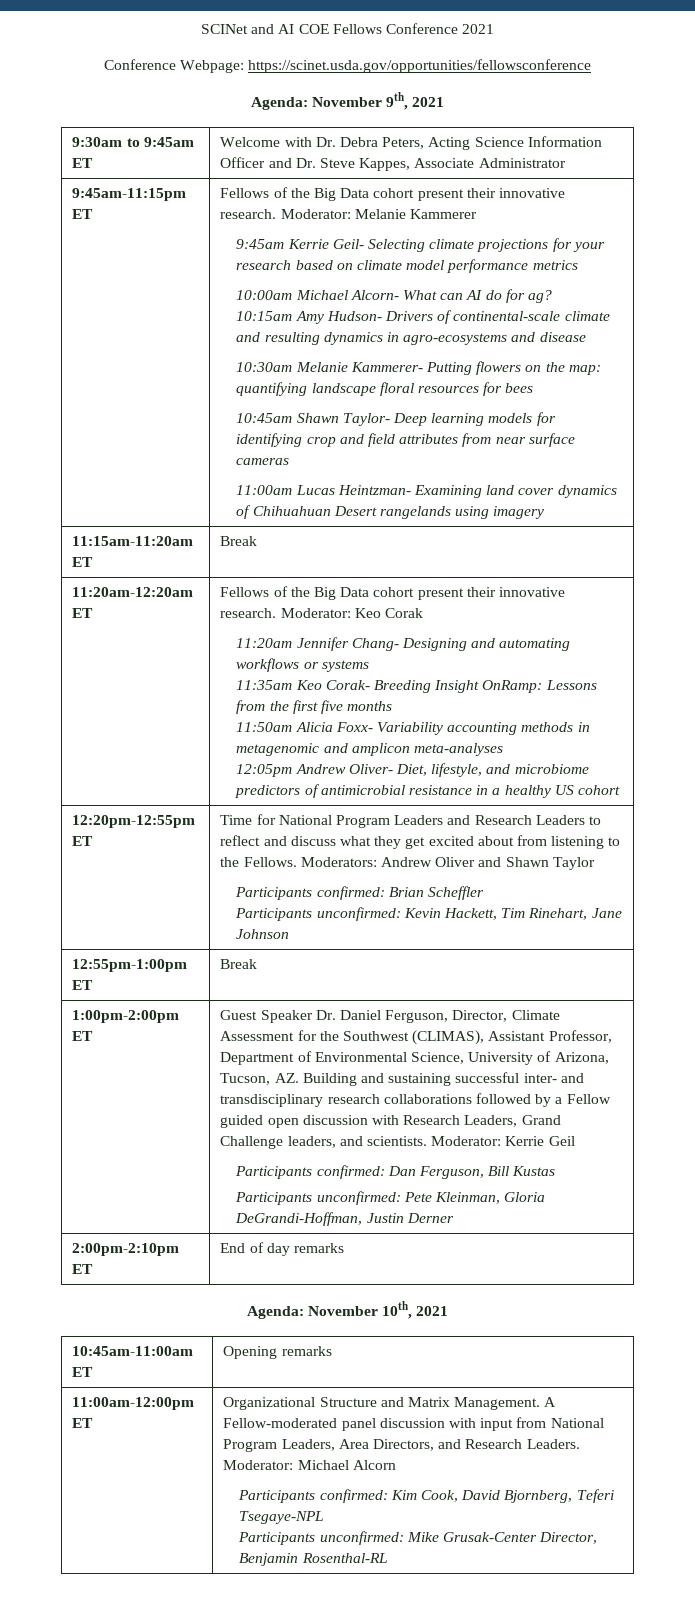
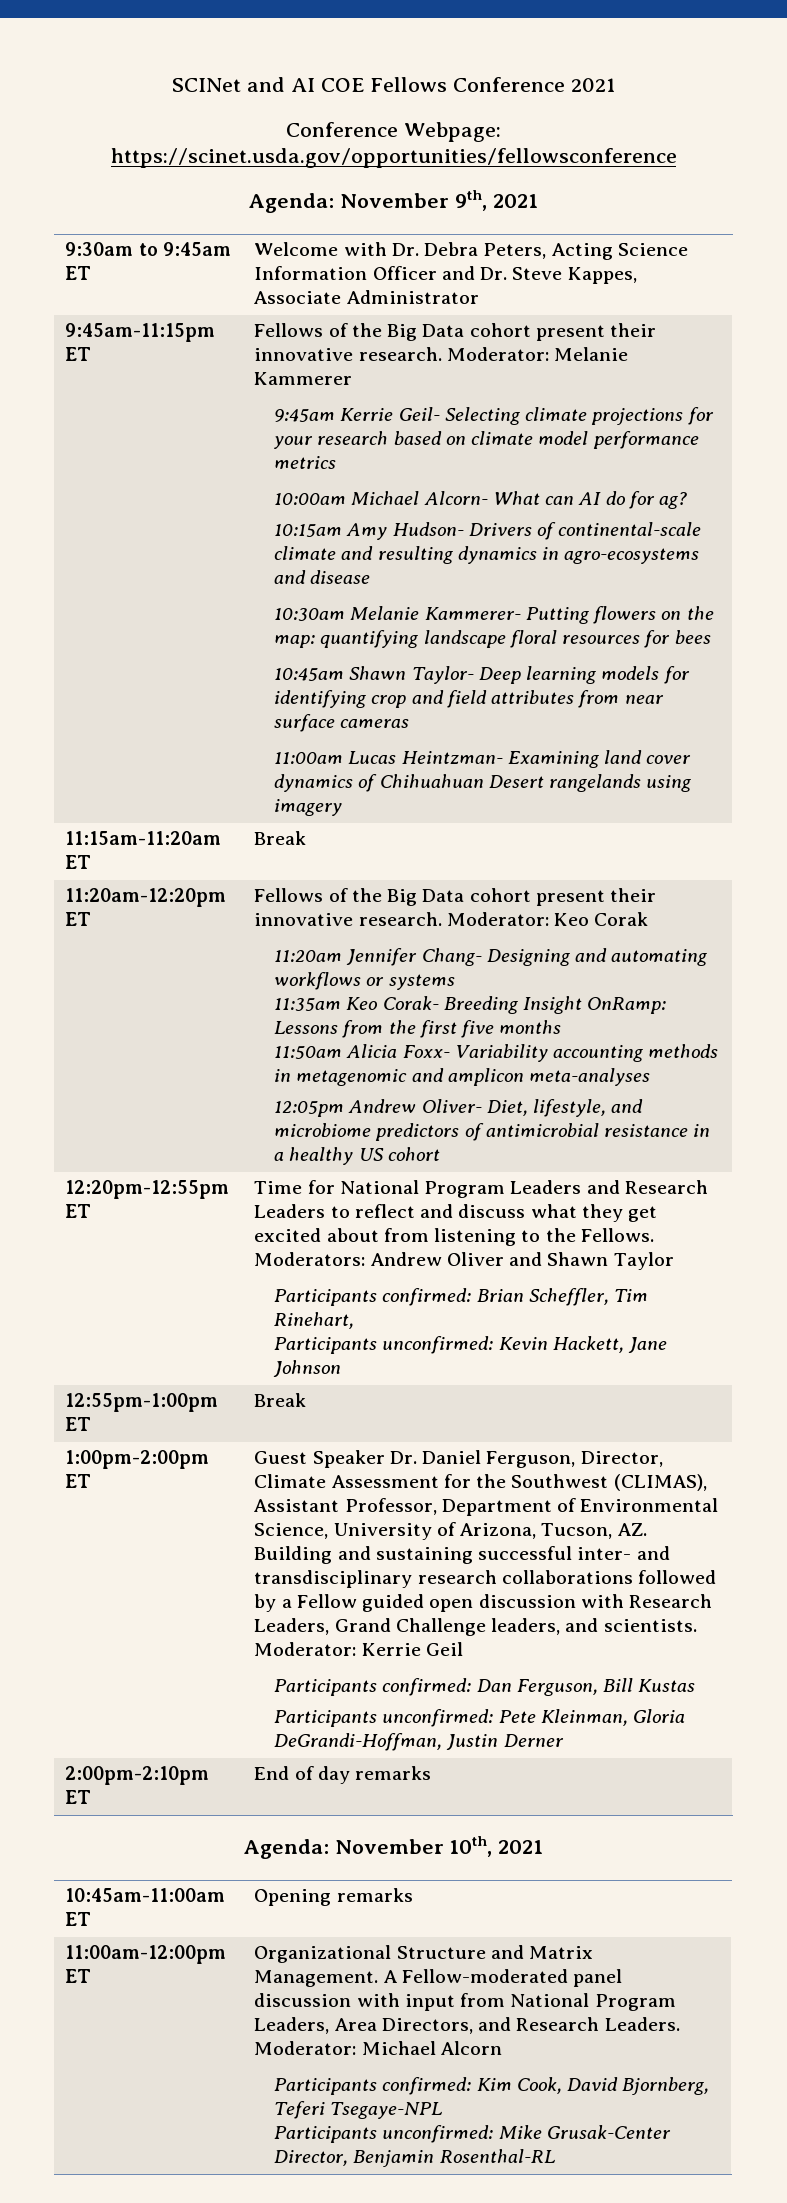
[72,587,194,597] 11:20am-12:20am -> [65,888,227,907] 11:20am-12:20pm
[428,886,485,900] Scheffler -> [528,1288,649,1306] [273,1312,354,1329] Scheffler, Tim Rinehart,
[501,908,588,920] Tim Rinehart, -> (624, 1344) none

